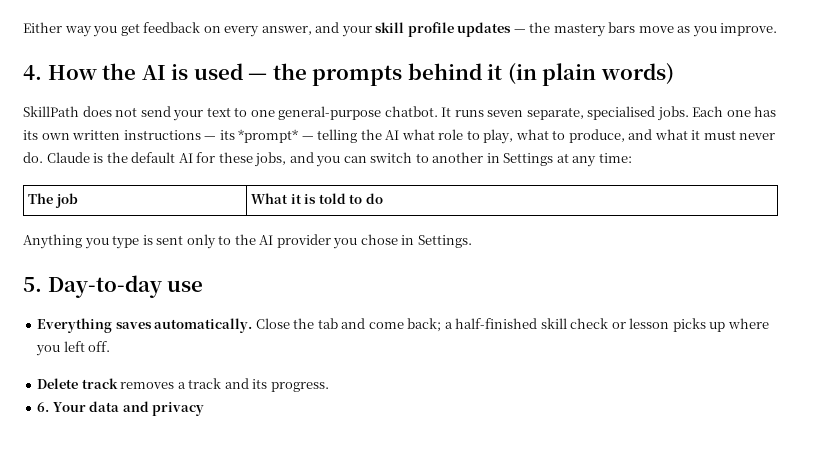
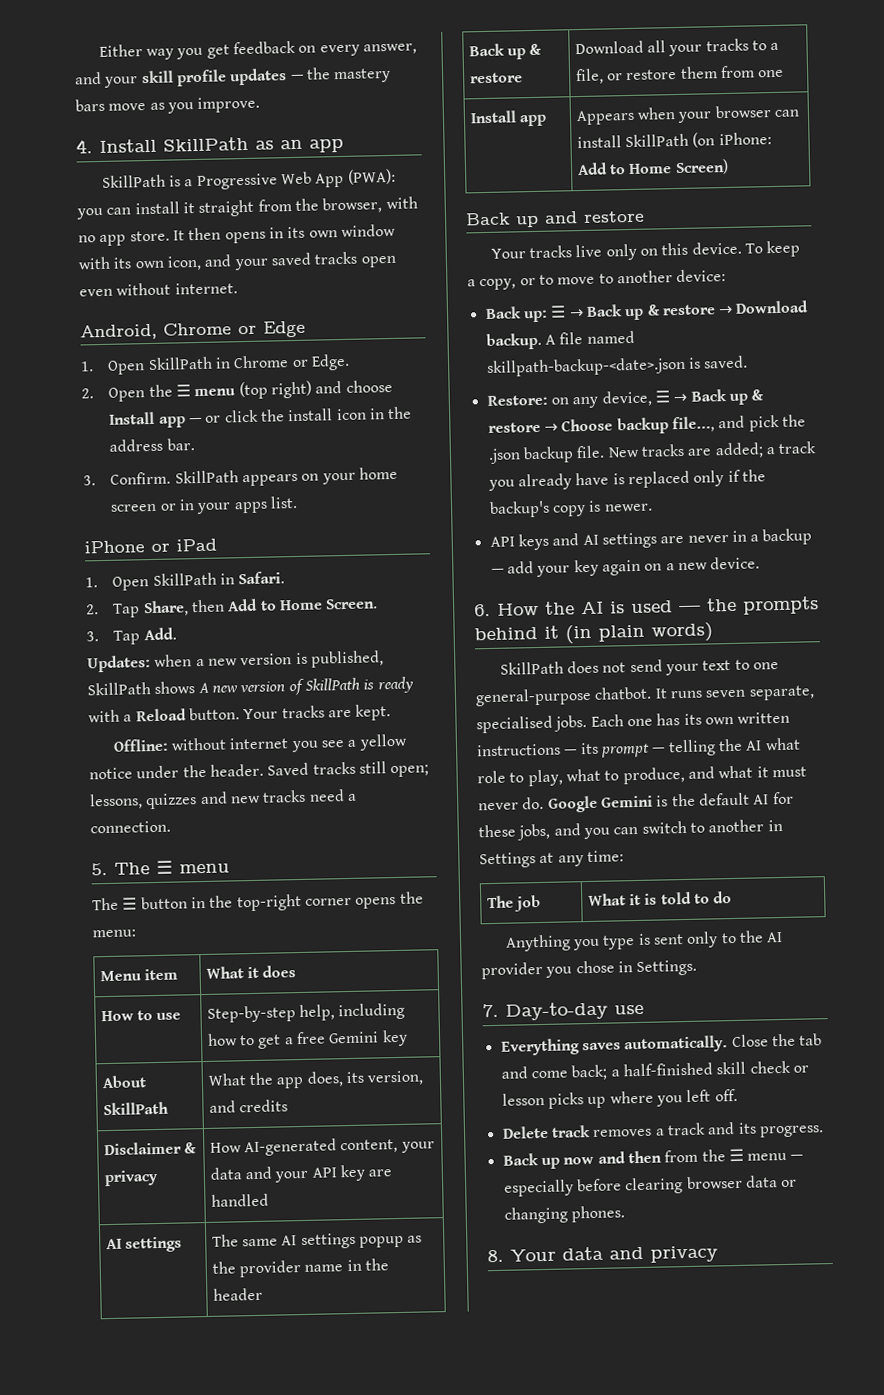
(42, 72) none -> [99,136,344,153] [101,168,396,190] [76,196,418,220] [78,223,396,247] [78,251,397,271] [79,282,238,297] [80,320,306,341] [80,353,350,375] [81,379,393,402] [109,406,413,428] [109,438,195,452] [83,466,398,487] [110,495,298,515] [84,538,217,554] [85,571,286,591] [85,598,379,618] [86,627,177,645] [87,650,384,673] [87,676,414,696] [88,704,392,723] [112,733,408,753] [89,761,430,780] [89,789,357,810] [90,820,171,834] [91,860,230,876] [92,891,424,912] [92,929,136,938] [99,968,178,982] [205,965,297,979] [100,1010,182,1022] [206,1002,406,1023] [206,1029,408,1049] [101,1075,147,1089] [102,1101,169,1116] [207,1070,425,1089] [208,1099,288,1113] [103,1141,197,1156] [103,1170,159,1187] [209,1138,435,1157] [209,1164,393,1183] [210,1193,269,1207] [105,1236,182,1253] [211,1232,423,1250] [211,1258,389,1278] [212,1287,263,1301] [468,43,543,60] [469,72,523,84] [574,38,780,57] [574,65,785,85] [469,110,547,127] [575,105,800,126] [576,132,772,149] [576,158,729,176] [465,210,645,228] [490,240,801,261] [467,269,727,291] [484,300,810,323] [485,330,635,351] [486,355,749,378] [486,389,765,409] [487,414,806,435] [487,441,818,464] [487,469,766,492] [488,500,653,518] [489,528,813,551] [490,556,761,578] [474,603,491,617] Install SkillPath as an app // SkillPath is a Progressive Web App (PWA): you can install it straight from the browser, with no app store. It then opens in its own window with its own icon, and your saved tracks open even without internet. // Android, Chrome or Edge // 1. Open SkillPath in Chrome or Edge. // 2. Open the ☰ menu (top right) and choose Install app — or click the install icon in the address bar. // 3. Confirm. SkillPath appears on your home screen or in your apps list. // iPhone or iPad // 1. Open SkillPath in Safari. // 2. Tap Share, then Add to Home Screen. // 3. Tap Add. // Updates: when a new version is published, SkillPath shows A new version of SkillPath is ready with a Reload button. Your tracks are kept. // Offline: without internet you see a yellow notice under the header. Saved tracks still open; lessons, quizzes and new tracks need a connection. // 5. The ☰ menu // The ☰ button in the top-right corner opens the menu: // Menu item | What it does // How to use | Step-by-step help, including how to get a free Gemini key // About SkillPath | What the app does, its version, and credits // Disclaimer & privacy | How AI-generated content, your data and your API key are handled // AI settings | The same AI settings popup as the provider name in the header // Back up & restore | Download all your tracks to a file, or restore them from one // Install app | Appears when your browser can install SkillPath (on iPhone: Add to Home Screen) // Back up and restore // Your tracks live only on this device. To keep a copy, or to move to another device: // Back up: ☰ → Back up & restore → Download backup. A file named skillpath-backup-<date>.json is saved. // Restore: on any device, ☰ → Back up & restore → Choose backup file…, and pick the .json backup file. New tracks are added; a track you already have is replaced only if the backup's copy is newer. // API keys and AI settings are never in a backup — add your key again on a new device. // 6.
[238,129,299,143] *prompt* -> [600,743,650,758] prompt
[46,152,90,163] Claude -> [547,795,653,813] Google Gemini
[23,277,42,292] 5. -> [482,1003,499,1018] 7.
[37,402,50,412] 6. -> [502,1148,804,1170] [503,1175,798,1197] [503,1205,625,1224] [487,1249,504,1263] Back up now and then from the ☰ menu — especially before clearing browser data or changing phones. // 8.

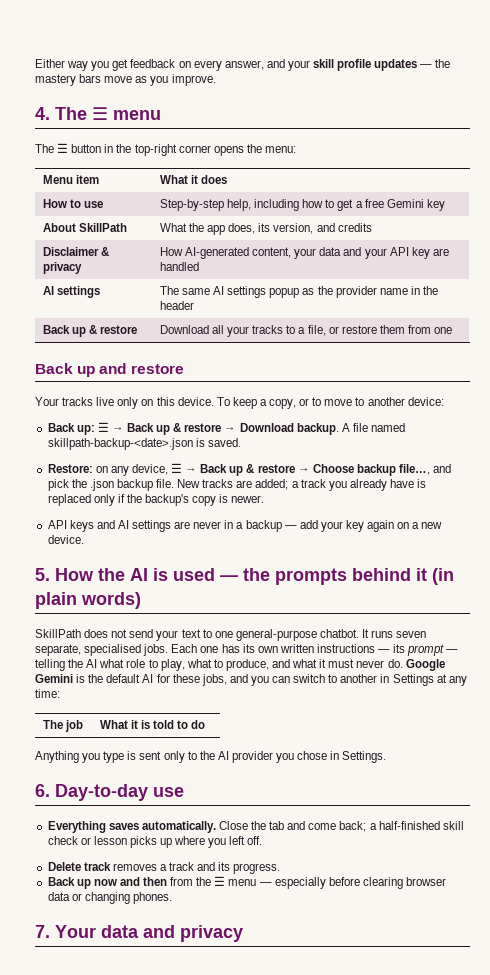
[99,136,344,153] [101,168,396,190] [76,196,418,220] [78,223,396,247] [78,251,397,271] [79,282,238,297] [80,320,306,341] [80,353,350,375] [81,379,393,402] [109,406,413,428] [109,438,195,452] [83,466,398,487] [110,495,298,515] [84,538,217,554] [85,571,286,591] [85,598,379,618] [86,627,177,645] [87,650,384,673] [87,676,414,696] [88,704,392,723] [112,733,408,753] [89,761,430,780] [89,789,357,810] [90,820,171,834] [91,862,108,876] Install SkillPath as an app // SkillPath is a Progressive Web App (PWA): you can install it straight from the browser, with no app store. It then opens in its own window with its own icon, and your saved tracks open even without internet. // Android, Chrome or Edge // 1. Open SkillPath in Chrome or Edge. // 2. Open the ☰ menu (top right) and choose Install app — or click the install icon in the address bar. // 3. Confirm. SkillPath appears on your home screen or in your apps list. // iPhone or iPad // 1. Open SkillPath in Safari. // 2. Tap Share, then Add to Home Screen. // 3. Tap Add. // Updates: when a new version is published, SkillPath shows A new version of SkillPath is ready with a Reload button. Your tracks are kept. // Offline: without internet you see a yellow notice under the header. Saved tracks still open; lessons, quizzes and new tracks need a connection. // 5. -> (50, 113) none
[469,110,547,127] [575,105,800,126] [576,132,772,149] [576,158,729,176] // Install app | Appears when your browser can install SkillPath (on iPhone: Add to Home Screen) -> (453, 330) none
[474,603,491,617] 6. -> [35,568,50,581] 5.
[482,1003,499,1018] 7. -> [35,784,50,797] 6.
[487,1249,504,1263] 8. -> [35,925,50,938] 7.

